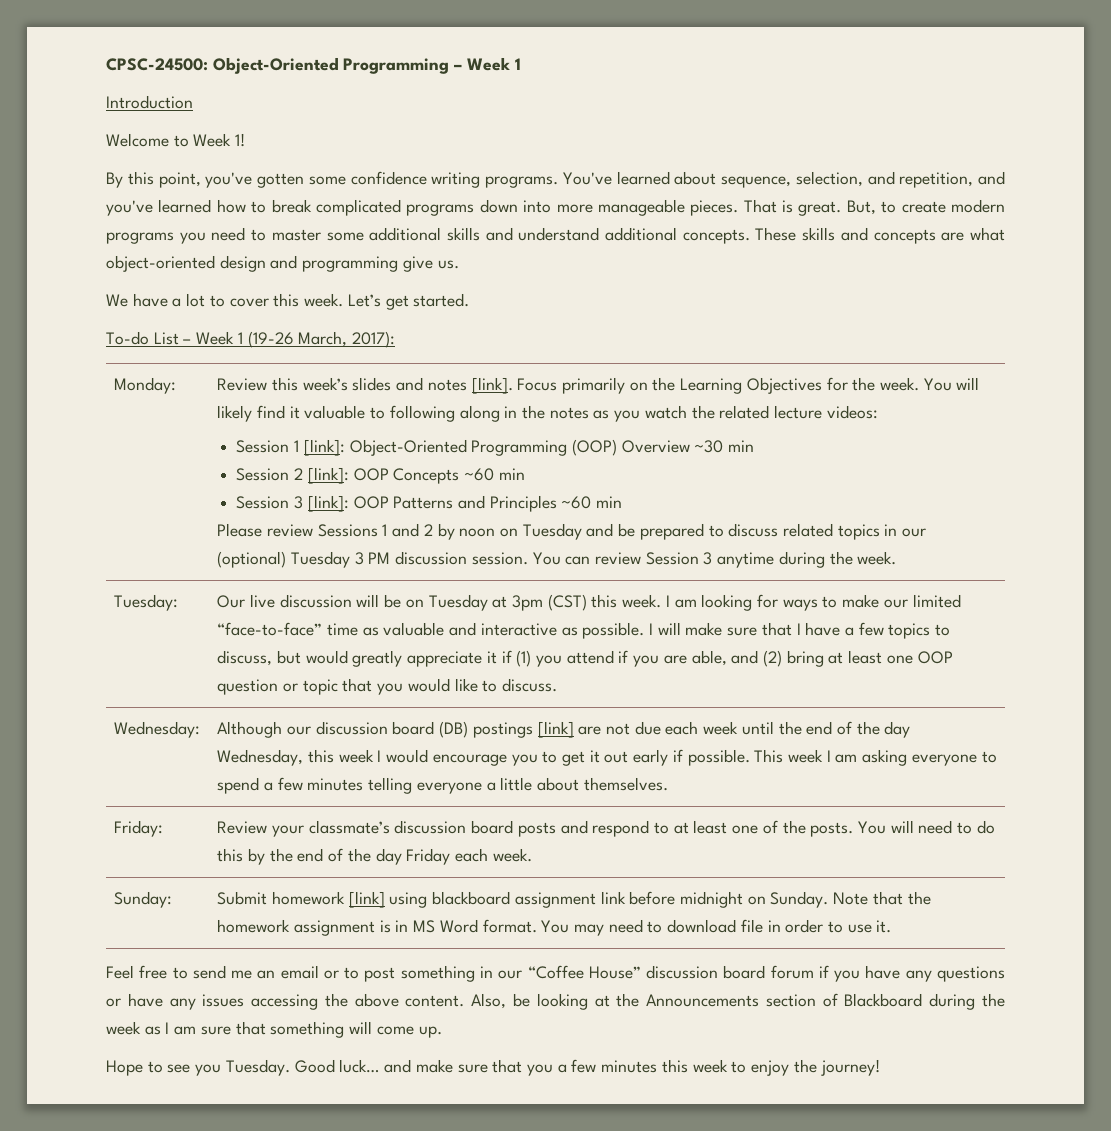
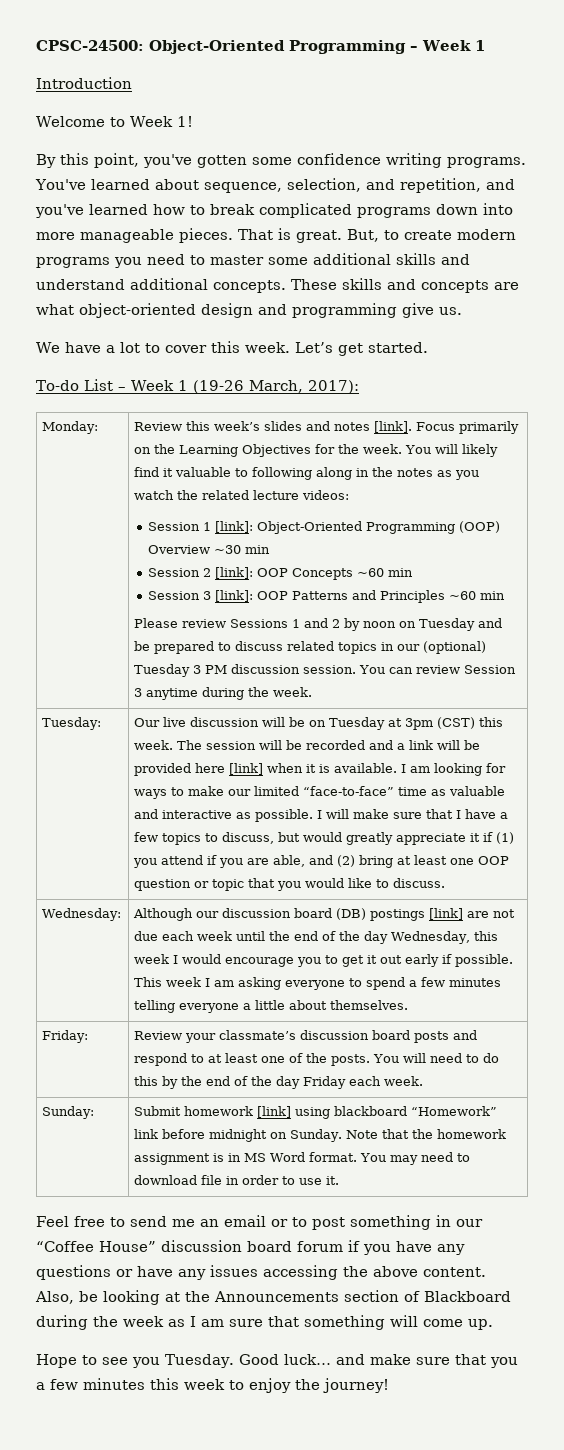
(662, 601) none -> [177,740,481,750] [134,763,398,776] The session will be recorded and a link will be provided here [link] when it is available.
[514,892,596,908] assignment -> [411,1106,498,1116] “Homework”

